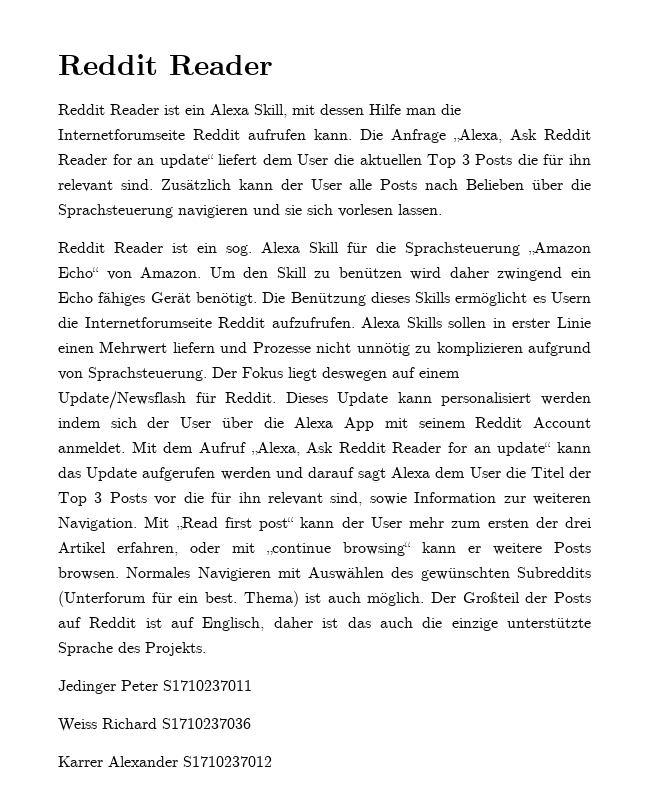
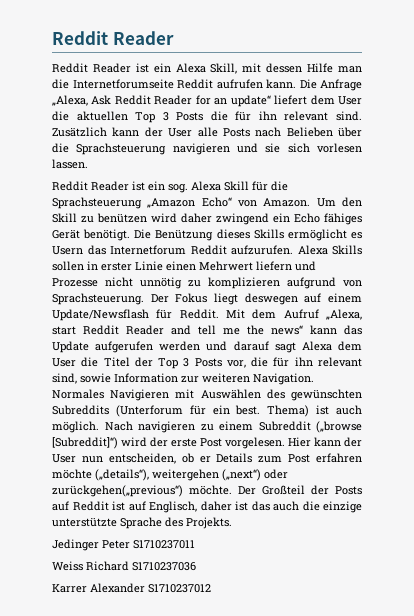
[58,317,355,328] die Internetforumseite Reddit aufzufrufen. -> [87,245,293,255] das Internetforum Reddit aufzurufen.
[285,392,591,406] [58,417,591,431] [58,442,125,453] Dieses Update kann personalisiert werden indem sich der User über die Alexa App mit seinem Reddit Account anmeldet. -> (219, 314) none
[306,442,552,456] Ask Reddit Reader for an update“ -> [52,325,303,335] start Reddit Reader and tell me the news“
[154,496,177,505] vor -> [226,360,246,368] vor,
[144,516,591,531] [58,542,591,556] [58,567,119,580] Mit „Read first post“ kann der User mehr zum ersten der drei Artikel erfahren, oder mit „continue browsing“ kann er weitere Posts browsen. -> (314, 379) none
(425, 599) none -> [104,421,362,433] [52,437,362,449] [52,453,362,464] [52,469,288,481] [52,485,232,497] Nach navigieren zu einem Subreddit („browse [Subreddit]“) wird der erste Post vorgelesen. Hier kann der User nun entscheiden, ob er Details zum Post erfahren möchte („details“), weitergehen („next“) oder zurückgehen(„previous“) möchte.

